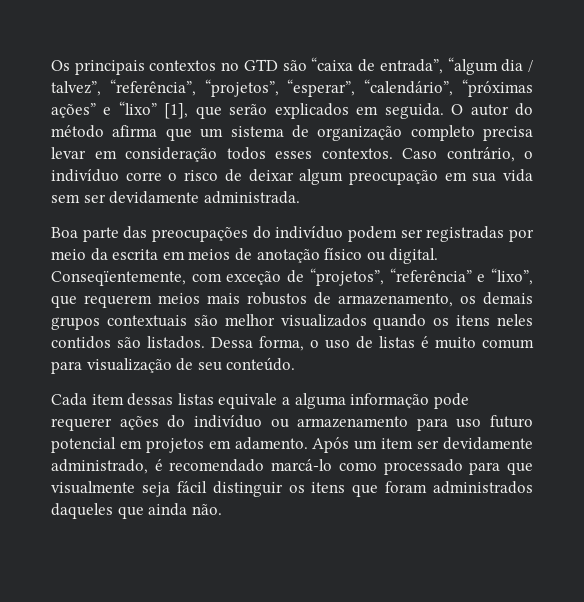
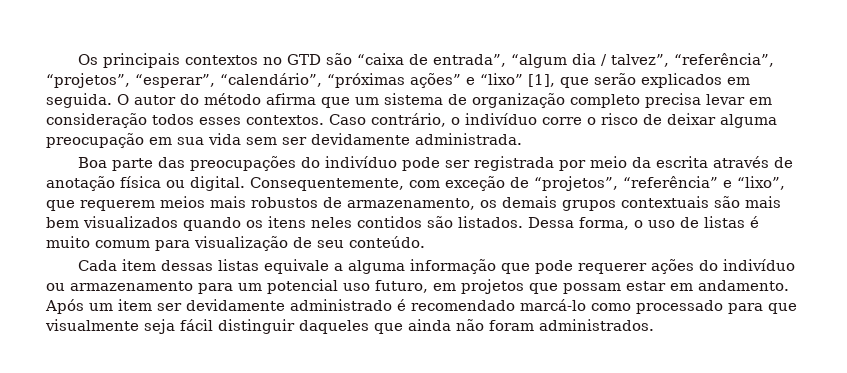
[299,169,344,185] algum -> [720,114,777,128] alguma
[348,226,505,242] podem ser registradas -> [401,156,554,171] pode ser registrada
[162,249,231,260] em meios -> [712,156,769,168] através
[324,248,363,260] físico -> [120,176,161,188] física
[51,271,186,286] Conseqïentemente, -> [250,177,404,191] Consequentemente,
[224,314,275,326] melhor -> [745,196,781,208] [46,217,79,228] mais bem
(430, 400) none -> [500,263,530,274] que
[456,415,533,428] [51,437,308,453] uso futuro potencial em projetos em adamento. -> [238,279,789,294] um potencial uso futuro, em projetos que possam estar em andamento.
[51,459,148,474] administrado, -> [290,299,392,311] administrado
[288,481,533,497] [51,503,222,519] os itens que foram administrados daqueles que ainda não. -> [299,319,654,334] daqueles que ainda não foram administrados.

